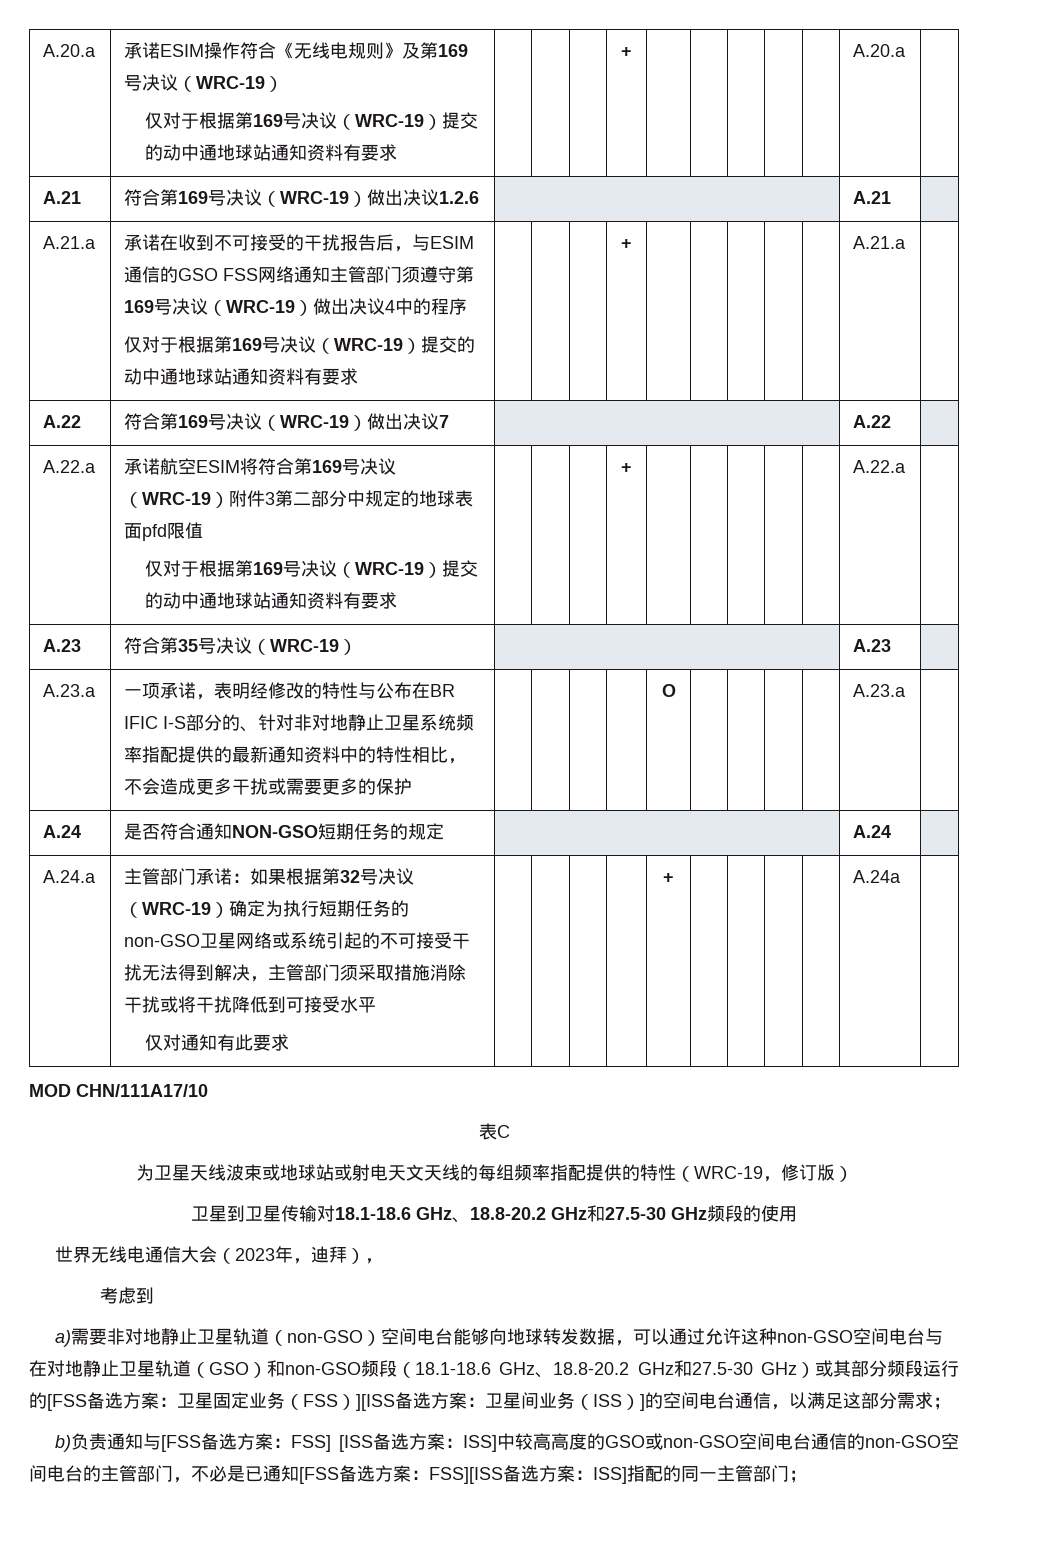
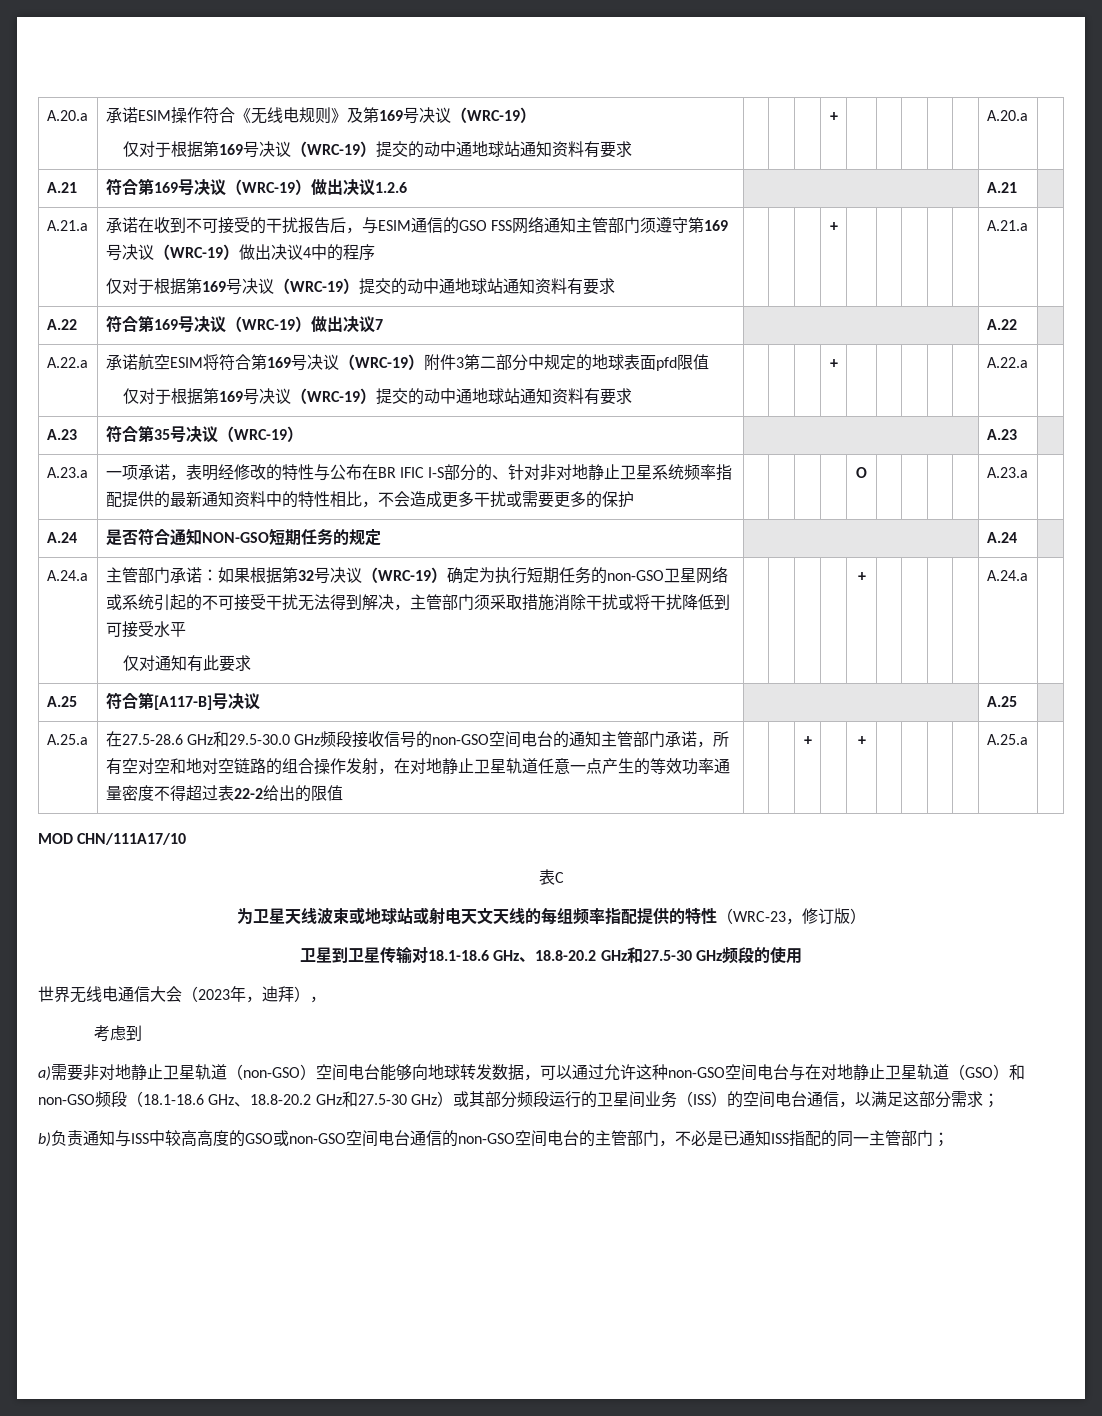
[853,870,902,883] A.24a -> [986,570,1028,581] [46,696,77,707] [105,692,260,710] [986,696,1017,707] [46,734,88,745] [105,731,730,748] [105,758,730,775] [105,785,343,802] [803,736,812,745] [857,736,866,745] [986,734,1028,745] A.24.a | // A.25 | 符合第[A117-B]号决议 | | A.25 | // A.25.a | 在27.5-28.6 GHz和29.5-30.0 GHz频段接收信号的non-GSO空间电台的通知主管部门承诺，所有空对空和地对空链路的组合操作发射，在对地静止卫星轨道任意一点产生的等效功率通量密度不得超过表22-2给出的限值 | | | + | | + | | | | | A.25.a
[693,1166,763,1179] WRC-19 -> [732,911,786,922] WRC-23
[47,1392,485,1411] [FSS备选方案：卫星固定业务（FSS）][ISS备选方案： -> (597, 1099) none
[640,1394,645,1411] ] -> (727, 1099) none
[160,1433,497,1452] [FSS备选方案：FSS] [ISS备选方案：ISS] -> [131,1133,149,1144] ISS
[299,1465,627,1484] [FSS备选方案：FSS][ISS备选方案：ISS] -> [771,1133,789,1144] ISS

